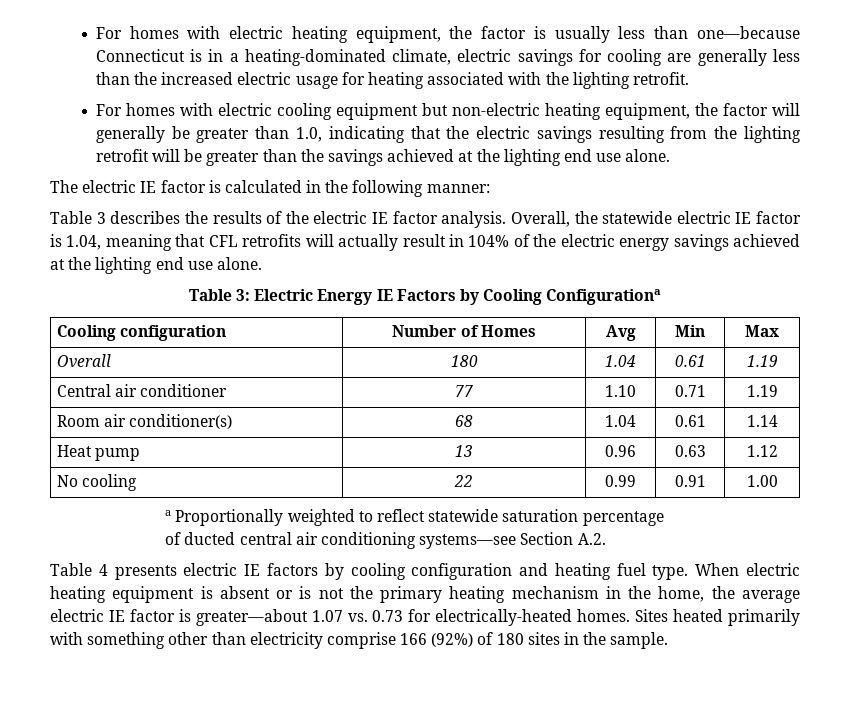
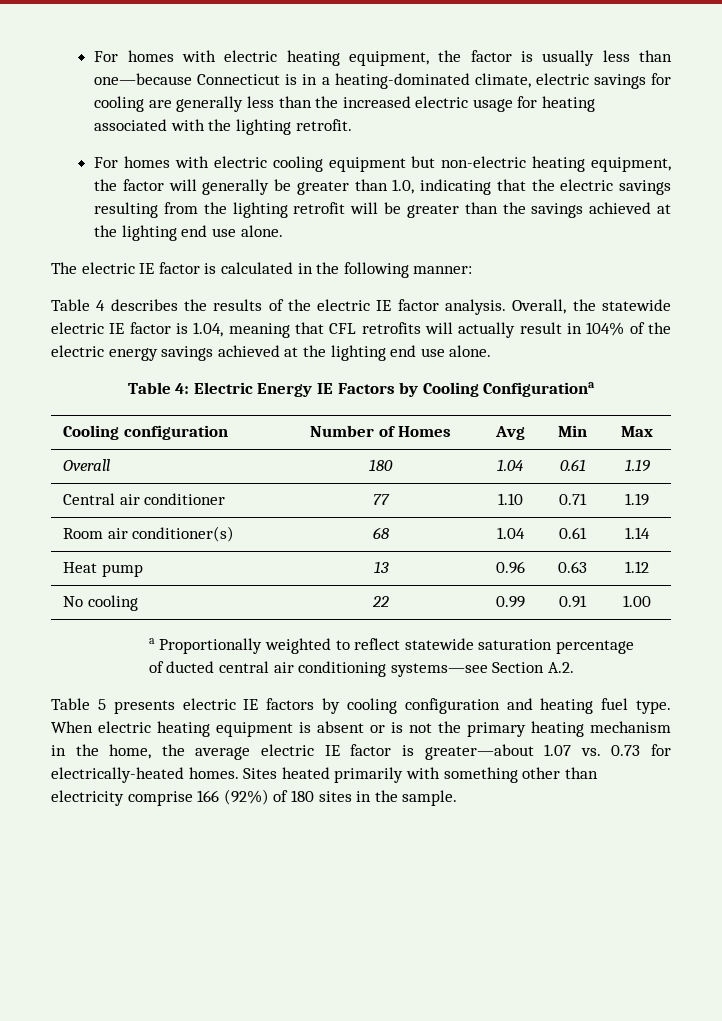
[96,212,106,224] 3 -> [96,300,106,311] 4
[235,289,250,301] 3: -> [175,383,190,394] 4:
[98,564,108,576] 4 -> [97,699,106,710] 5

